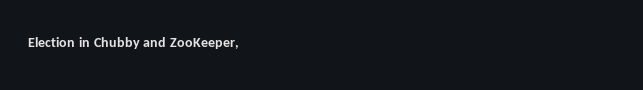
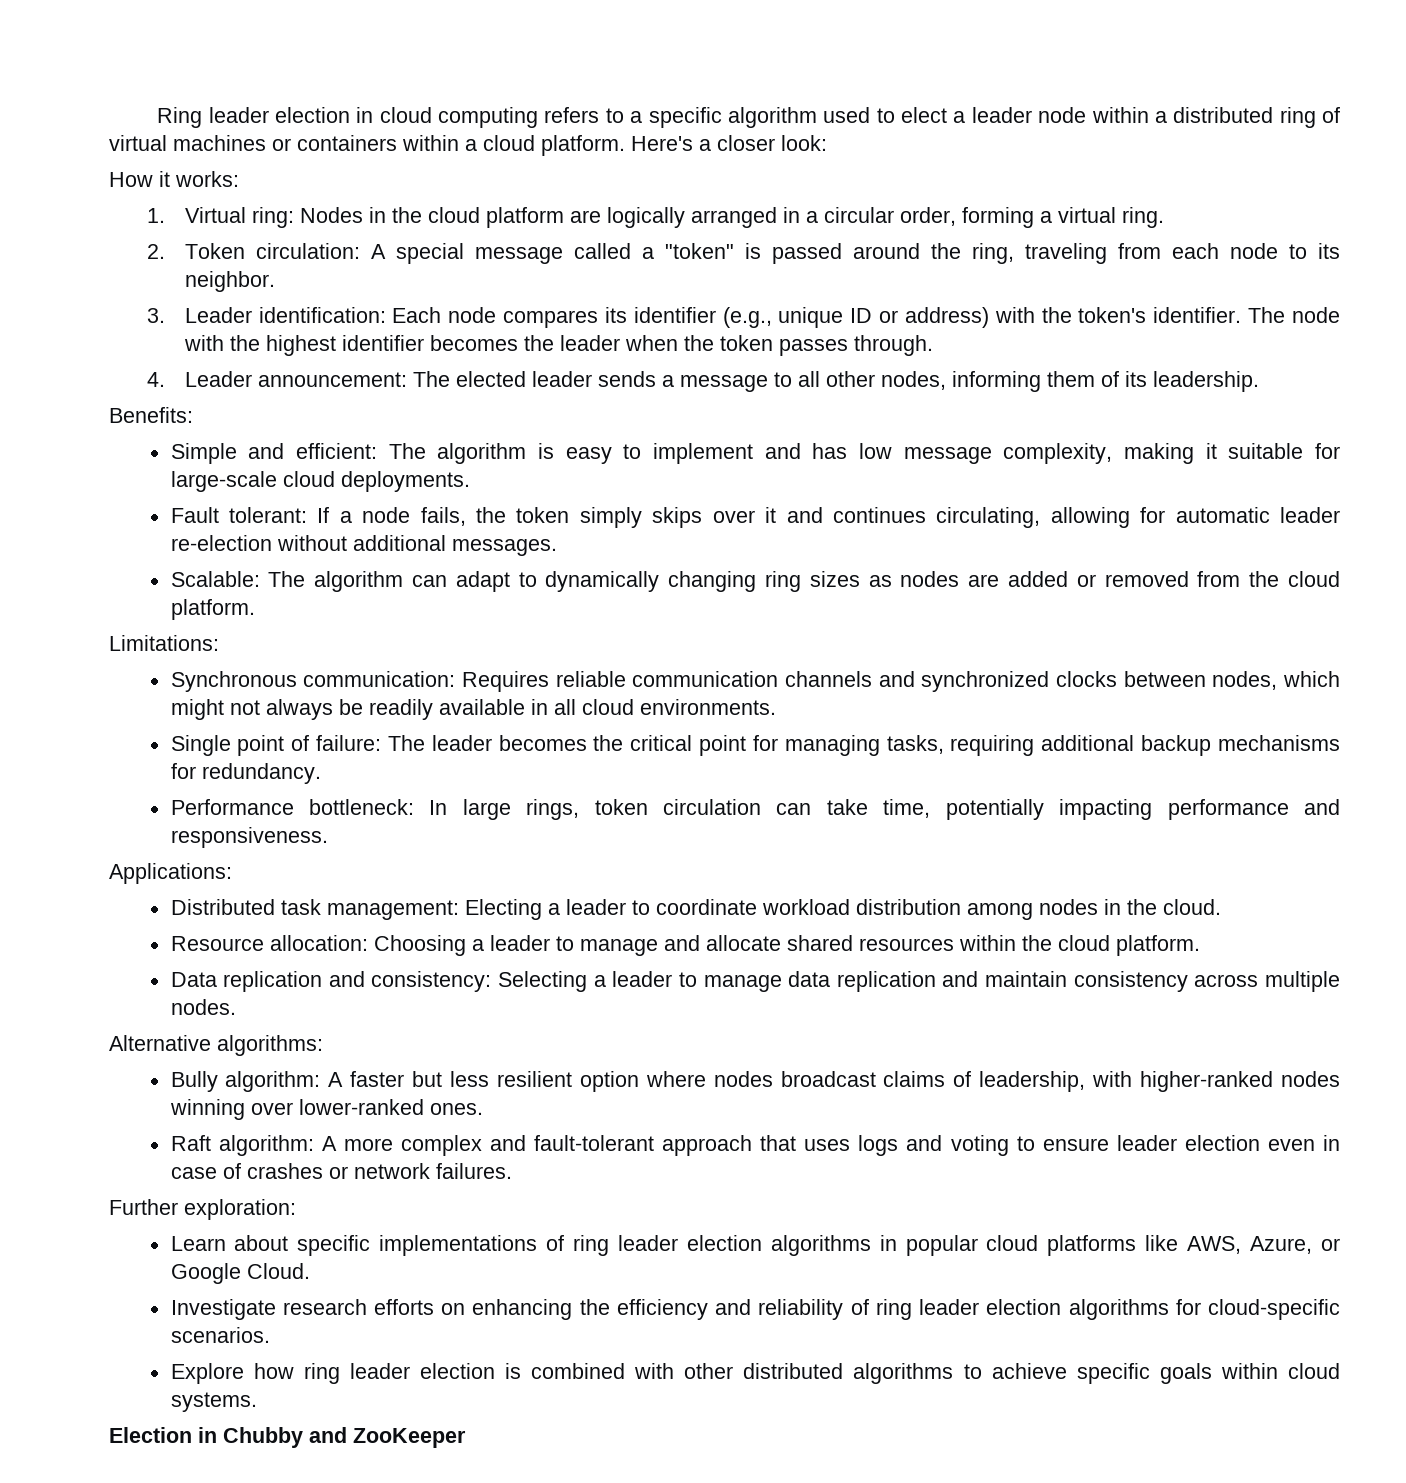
(28, 42) none -> [157,107,1340,128] [109,135,827,156] [109,171,239,187] [146,207,1164,228] [146,243,1341,264] [184,271,275,292] [146,307,1340,328] [183,335,933,356] [146,371,1259,392] [109,407,193,423] [170,443,1340,464] [170,471,470,492] [170,507,1340,528] [170,535,557,556] [170,571,1341,592] [170,599,255,620] [109,635,219,651] [170,671,1340,692] [170,699,776,720] [170,735,1340,756] [170,763,321,784] [170,799,1340,820] [170,827,328,848] [109,863,232,884] [170,899,1221,920] [170,935,1200,956] [170,971,1340,992] [170,999,236,1015] [109,1035,323,1056] [170,1071,1340,1092] [169,1099,483,1120] [170,1135,1340,1156] [170,1163,512,1179] [109,1199,296,1220] [170,1235,1340,1256] [170,1263,310,1284] [170,1299,1340,1320] [170,1327,270,1343] [170,1363,1340,1384] [170,1392,257,1412] Ring leader election in cloud computing refers to a specific algorithm used to elect a leader node within a distributed ring of virtual machines or containers within a cloud platform. Here's a closer look: // How it works: // 1. Virtual ring: Nodes in the cloud platform are logically arranged in a circular order, forming a virtual ring. // 2. Token circulation: A special message called a "token" is passed around the ring, traveling from each node to its neighbor. // 3. Leader identification: Each node compares its identifier (e.g., unique ID or address) with the token's identifier. The node with the highest identifier becomes the leader when the token passes through. // 4. Leader announcement: The elected leader sends a message to all other nodes, informing them of its leadership. // Benefits: // Simple and efficient: The algorithm is easy to implement and has low message complexity, making it suitable for large-scale cloud deployments. // Fault tolerant: If a node fails, the token simply skips over it and continues circulating, allowing for automatic leader re-election without additional messages. // Scalable: The algorithm can adapt to dynamically changing ring sizes as nodes are added or removed from the cloud platform. // Limitations: // Synchronous communication: Requires reliable communication channels and synchronized clocks between nodes, which might not always be readily available in all cloud environments. // Single point of failure: The leader becomes the critical point for managing tasks, requiring additional backup mechanisms for redundancy. // Performance bottleneck: In large rings, token circulation can take time, potentially impacting performance and responsiveness. // Applications: // Distributed task management: Electing a leader to coordinate workload distribution among nodes in the cloud. // Resource allocation: Choosing a leader to manage and allocate shared resources within the cloud platform. // Data replication and consistency: Selecting a leader to manage data replication and maintain consistency across multiple nodes. // Alternative algorithms: // Bully algorithm: A faster but less resilient option where nodes broadcast claims of leadership, with higher-ranked nodes winning over lower-ranked ones. // Raft algorithm: A more complex and fault-tolerant approach that uses logs and voting to ensure leader election even in case of crashes or network failures. // Further exploration: // Learn about specific implementations of ring leader election algorithms in popular cloud platforms like AWS, Azure, or Google Cloud. // Investigate research efforts on enhancing the efficiency and reliability of ring leader election algorithms for cloud-specific scenarios. // Explore how ring leader election is combined with other distributed algorithms to achieve specific goals within cloud systems. //
[170,38,240,49] ZooKeeper, -> [353,1428,466,1448] ZooKeeper

